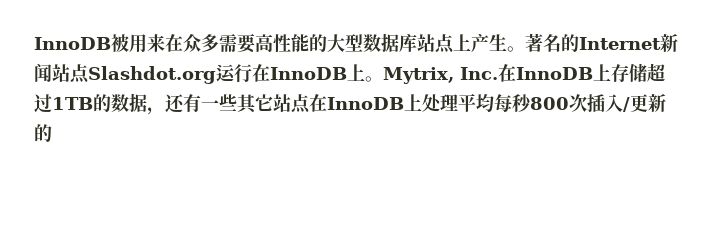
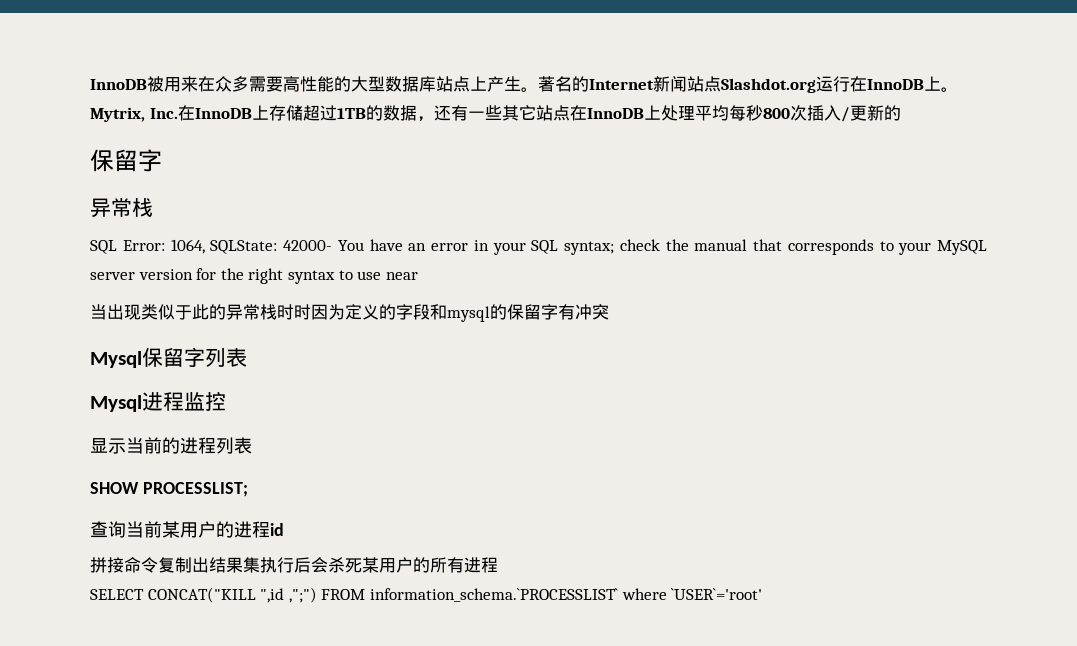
(52, 133) none -> [90,149,162,172] [90,198,153,218] [90,239,987,255] [90,268,418,284] [90,304,609,322] [90,347,247,368] [90,392,226,412] [90,437,252,454] [90,482,248,497] [90,521,284,538] [90,557,498,573] [90,587,763,603] // 保留字 // 异常栈 // SQL Error: 1064, SQLState: 42000- You have an error in your SQL syntax; check the manual that corresponds to your MySQL server version for the right syntax to use near // 当出现类似于此的异常栈时时因为定义的字段和mysql的保留字有冲突 // Mysql保留字列表 // Mysql进程监控 // 显示当前的进程列表 // SHOW PROCESSLIST; // 查询当前某用户的进程id // 拼接命令复制出结果集执行后会杀死某用户的所有进程 // SELECT CONCAT("KILL ",id ,";") FROM information_schema.`PROCESSLIST` where `USER`='root'

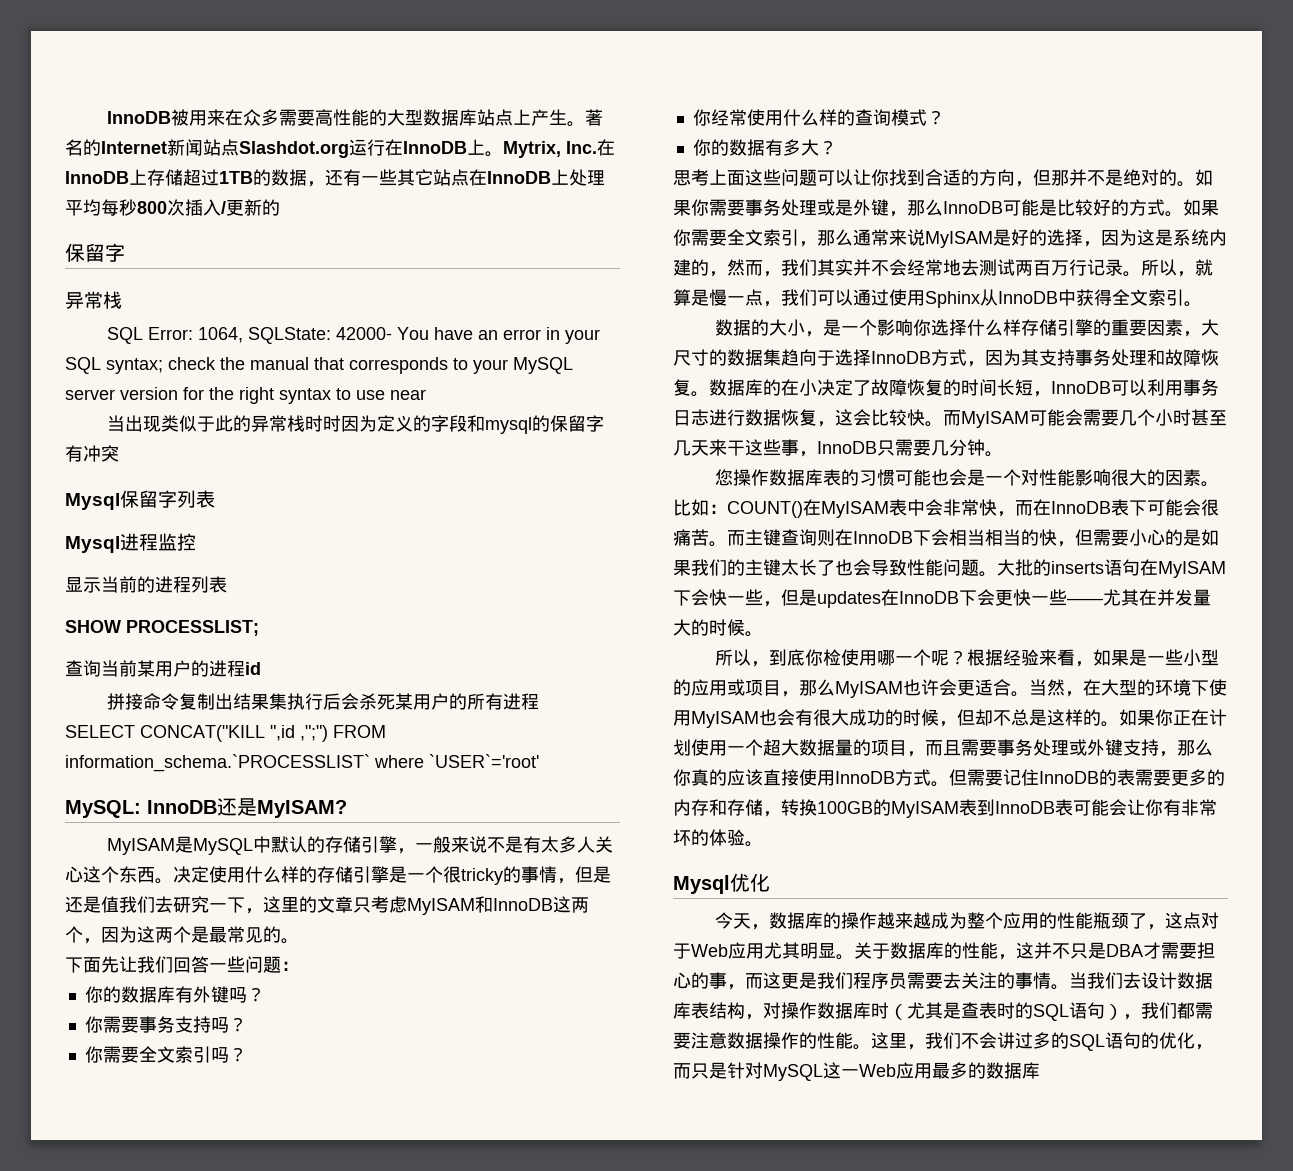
(763, 594) none -> [65,798,347,818] [106,836,613,855] [65,866,611,885] [65,896,589,915] [65,926,299,944] [65,956,299,973] [84,986,265,1003] [84,1016,247,1033] [84,1046,247,1063] [692,109,945,126] [692,139,837,156] [673,169,1213,187] [673,199,1219,217] [673,229,1227,248] [673,259,1213,277] [673,289,1202,308] [714,319,1219,337] [673,349,1219,367] [673,379,1219,397] [673,409,1227,428] [673,439,1003,457] [714,469,1219,487] [673,499,1219,518] [673,529,1219,547] [673,559,1226,578] [673,589,1211,608] [673,619,763,637] [714,649,1219,667] [673,679,1227,698] [673,709,1227,728] [673,739,1213,757] [673,769,1225,787] [673,799,1217,818] [673,829,763,847] [673,873,770,894] [714,912,1219,930] [673,942,1215,960] [673,972,1213,990] [673,1002,1213,1021] [673,1032,1213,1051] [673,1062,1040,1081] // MySQL: InnoDB还是MyISAM? // MyISAM是MySQL中默认的存储引擎，一般来说不是有太多人关心这个东西。决定使用什么样的存储引擎是一个很tricky的事情，但是还是值我们去研究一下，这里的文章只考虑MyISAM和InnoDB这两个，因为这两个是最常见的。 // 下面先让我们回答一些问题： // 你的数据库有外键吗？ // 你需要事务支持吗？ // 你需要全文索引吗？ // 你经常使用什么样的查询模式？ // 你的数据有多大？ // 思考上面这些问题可以让你找到合适的方向，但那并不是绝对的。如果你需要事务处理或是外键，那么InnoDB可能是比较好的方式。如果你需要全文索引，那么通常来说MyISAM是好的选择，因为这是系统内建的，然而，我们其实并不会经常地去测试两百万行记录。所以，就算是慢一点，我们可以通过使用Sphinx从InnoDB中获得全文索引。 // 数据的大小，是一个影响你选择什么样存储引擎的重要因素，大尺寸的数据集趋向于选择InnoDB方式，因为其支持事务处理和故障恢复。数据库的在小决定了故障恢复的时间长短，InnoDB可以利用事务日志进行数据恢复，这会比较快。而MyISAM可能会需要几个小时甚至几天来干这些事，InnoDB只需要几分钟。 // 您操作数据库表的习惯可能也会是一个对性能影响很大的因素。比如：COUNT()在MyISAM表中会非常快，而在InnoDB表下可能会很痛苦。而主键查询则在InnoDB下会相当相当的快，但需要小心的是如果我们的主键太长了也会导致性能问题。大批的inserts语句在MyISAM下会快一些，但是updates在InnoDB下会更快一些——尤其在并发量大的时候。 // 所以，到底你检使用哪一个呢？根据经验来看，如果是一些小型的应用或项目，那么MyISAM也许会更适合。当然，在大型的环境下使用MyISAM也会有很大成功的时候，但却不总是这样的。如果你正在计划使用一个超大数据量的项目，而且需要事务处理或外键支持，那么你真的应该直接使用InnoDB方式。但需要记住InnoDB的表需要更多的内存和存储，转换100GB的MyISAM表到InnoDB表可能会让你有非常坏的体验。 // Mysql优化 // 今天，数据库的操作越来越成为整个应用的性能瓶颈了，这点对于Web应用尤其明显。关于数据库的性能，这并不只是DBA才需要担心的事，而这更是我们程序员需要去关注的事情。当我们去设计数据库表结构，对操作数据库时（尤其是查表时的SQL语句），我们都需要注意数据操作的性能。这里，我们不会讲过多的SQL语句的优化，而只是针对MySQL这一Web应用最多的数据库

